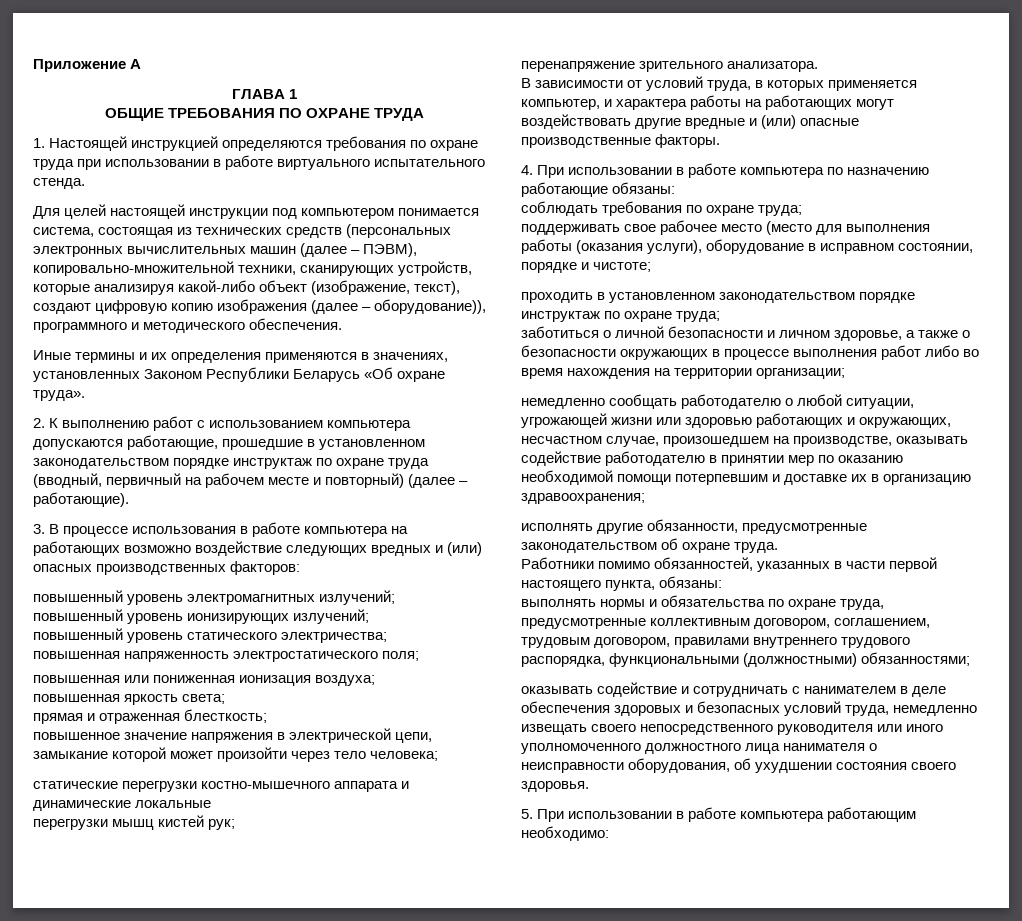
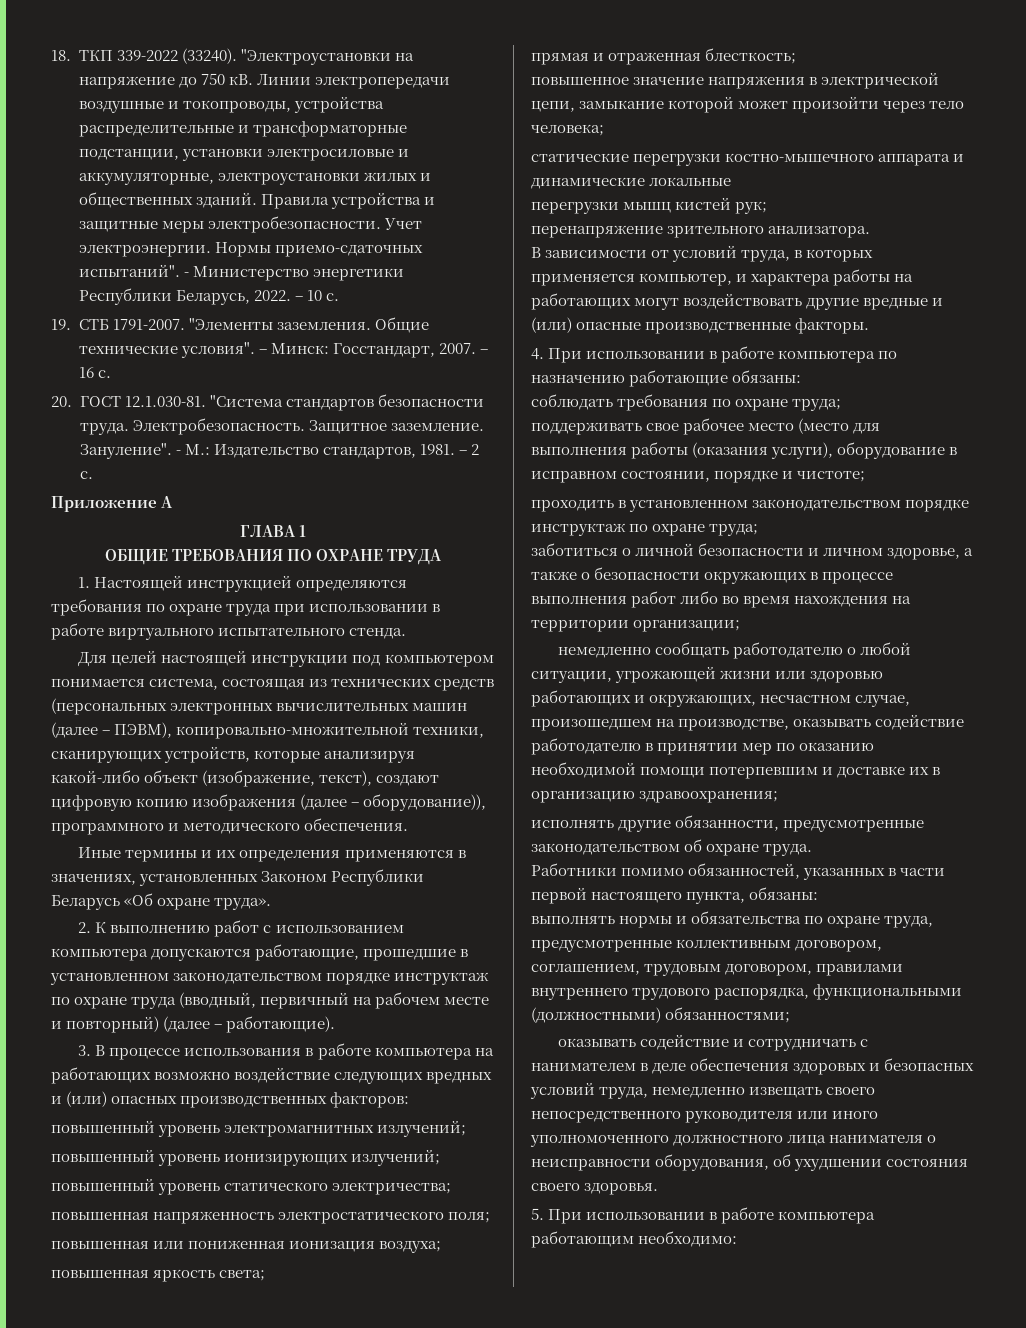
(33, 65) none -> [51,48,414,65] [78,73,450,89] [78,96,384,113] [78,121,407,137] [78,148,409,161] [78,172,431,185] [78,192,435,209] [78,216,422,233] [78,242,423,257] [78,264,404,281] [78,288,339,305] [51,317,429,333] [78,342,488,358] [78,367,111,378] [51,394,484,411] [79,418,484,435] [79,443,479,459] [79,471,93,479] 18. ТКП 339-2022 (33240). "Электроустановки на напряжение до 750 кВ. Линии электропередачи воздушные и токопроводы, устройства распределительные и трансформаторные подстанции, установки электросиловые и аккумуляторные, электроустановки жилых и общественных зданий. Правила устройства и защитные меры электробезопасности. Учет электроэнергии. Нормы приемо-сдаточных испытаний". - Министерство энергетики Республики Беларусь, 2022. – 10 с. // 19. СТБ 1791-2007. "Элементы заземления. Общие технические условия". – Минск: Госстандарт, 2007. – 16 c. // 20. ГОСТ 12.1.030-81. "Система стандартов безопасности труда. Электробезопасность. Защитное заземление. Зануление". - М.: Издательство стандартов, 1981. – 2 с. //

